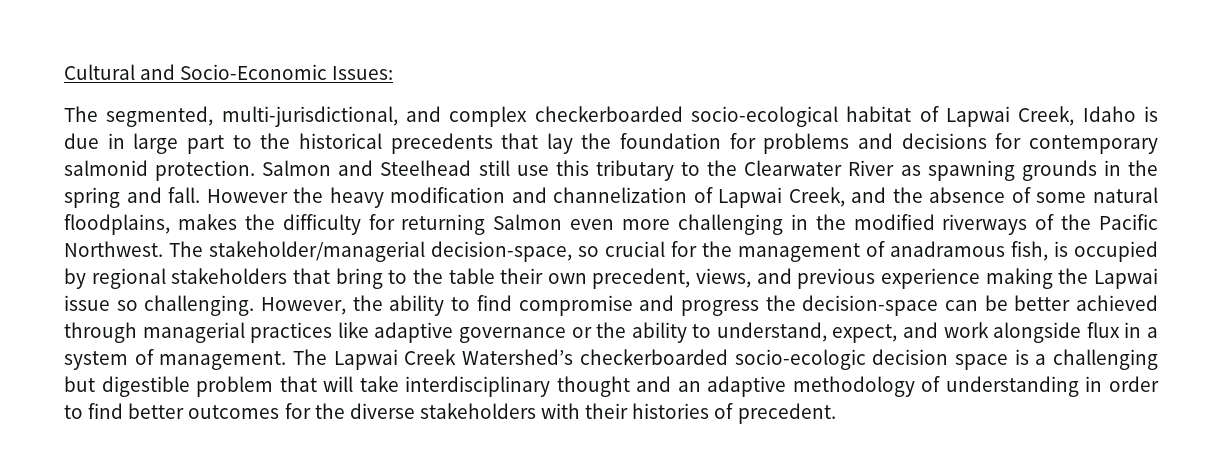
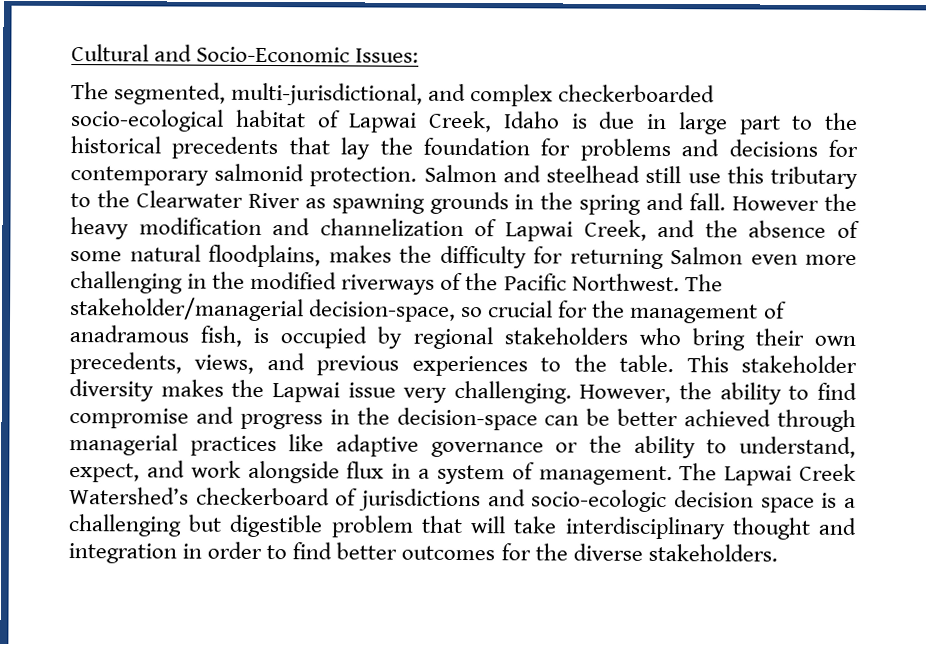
[380,160,472,176] Steelhead -> [546,165,641,183] steelhead
[292,268,495,289] that bring to the table -> [638,327,745,351] who bring
[592,268,691,289] precedent, -> [69,352,182,375] precedents,
[881,268,1053,289] experience making -> [411,354,857,377] [69,379,224,402] experiences to the table. This stakeholder diversity makes
[116,300,138,311] so -> [403,387,448,403] very
(759, 308) none -> [329,409,350,425] in
[579,349,728,365] checkerboarded -> [195,487,526,512] checkerboard of jurisdictions and
[677,376,1079,397] an adaptive methodology of understanding -> [68,543,177,564] integration
[419,403,836,424] stakeholders with their histories of precedent. -> [647,543,778,562] stakeholders.

